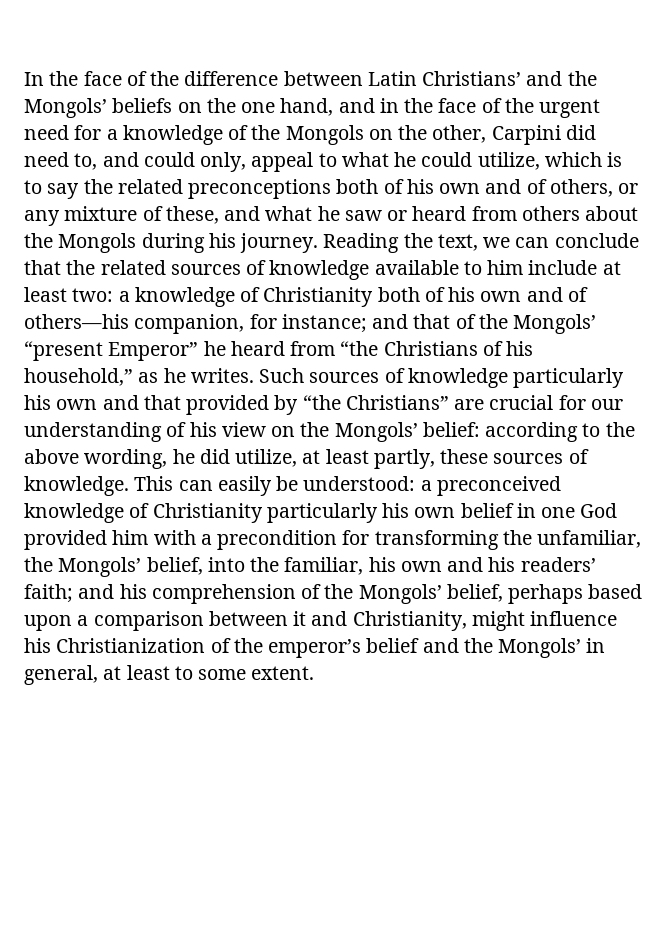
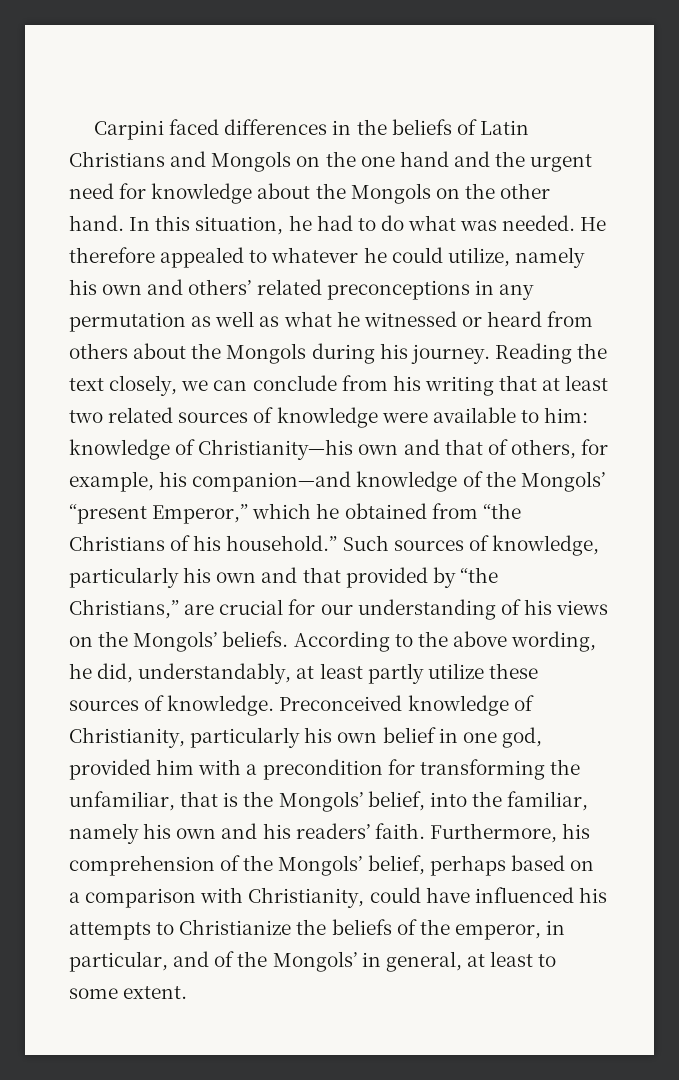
[24,71,597,86] [24,98,502,118] In the face of the difference between Latin Christians’ and the Mongols’ beliefs on the one hand, and in the face of -> [93,119,529,140] [69,151,490,172] Carpini faced differences in the beliefs of Latin Christians and Mongols on the one hand and
[106,125,249,145] a knowledge of -> [151,183,311,204] knowledge about
[432,125,596,145] [24,152,623,172] [24,179,639,199] [24,206,382,226] other, Carpini did need to, and could only, appeal to what he could utilize, which is to say the related preconceptions both of his own and of others, or any mixture of these, and what he saw -> [500,183,551,199] [69,215,607,235] [69,247,585,268] [69,279,534,300] [69,311,457,332] other hand. In this situation, he had to do what was needed. He therefore appealed to whatever he could utilize, namely his own and others’ related preconceptions in any permutation as well as what he witnessed
[437,234,478,251] text, -> [69,375,178,396] text closely,
[24,260,96,275] that the -> [341,375,609,396] [69,410,103,423] from his writing that at least two
(370, 270) none -> [381,412,428,423] were
[487,260,621,275] [24,287,588,307] [24,314,597,334] [24,341,285,361] him include at least two: a knowledge of Christianity both of his own and of others—his companion, for instance; and that of the Mongols’ “present Emperor” he heard -> [544,407,589,423] [69,439,609,460] [69,471,605,492] [69,503,427,524] him: knowledge of Christianity—his own and that of others, for example, his companion—and knowledge of the Mongols’ “present Emperor,” which he obtained
[24,368,254,386] household,” as he writes. -> [226,535,338,551] household.”
[407,368,508,388] knowledge -> [491,535,599,556] knowledge,
[345,395,449,410] Christians” -> [69,599,179,619] Christians,”
[221,422,266,437] view -> [556,600,609,615] views
[422,422,579,442] belief: according -> [222,631,390,652] beliefs. According
[199,449,589,469] [24,476,561,496] [24,503,263,523] did utilize, at least partly, these sources of knowledge. This can easily be understood: a preconceived knowledge of Christianity -> [97,663,538,684] [69,695,534,716] [69,727,185,748] did, understandably, at least partly utilize these sources of knowledge. Preconceived knowledge of Christianity,
[580,503,618,518] God -> [501,727,542,748] god,
(642, 539) none -> [180,791,239,807] that is
(364, 566) none -> [69,823,139,844] namely
[24,584,115,603] faith; and -> [374,823,557,843] faith. Furthermore,
[24,615,72,631] upon -> [569,860,594,871] on
[208,611,618,631] [24,638,459,658] between it and Christianity, might influence his Christianization of the emperor’s belief and -> [200,887,607,908] [69,919,566,940] [69,951,235,972] with Christianity, could have influenced his attempts to Christianize the beliefs of the emperor, in particular, and of

